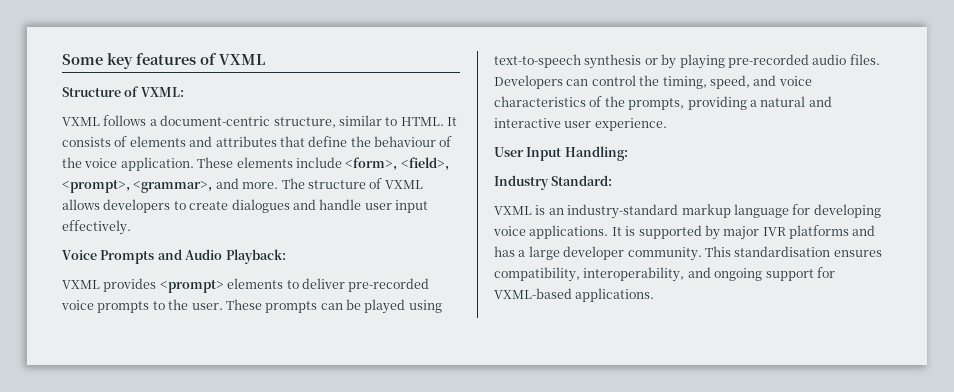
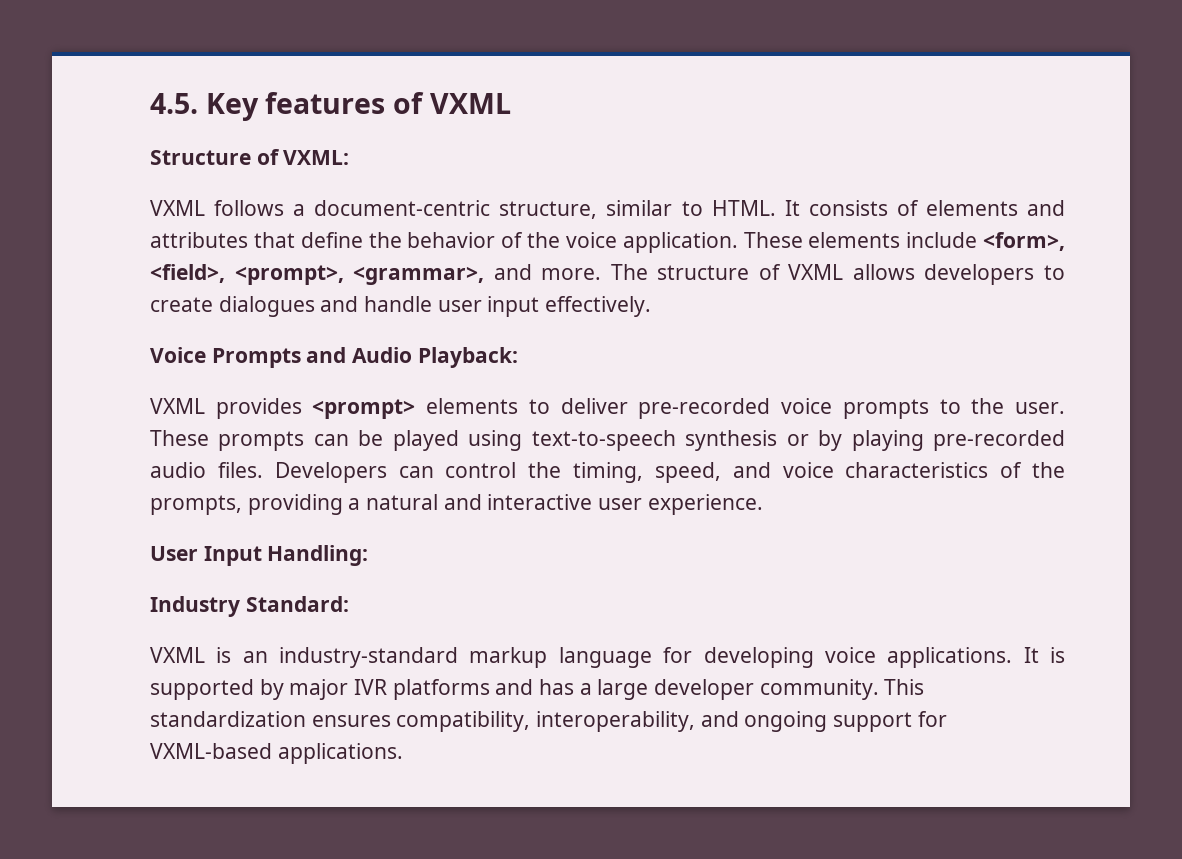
[62,53,133,69] Some key -> [150,93,259,121] 4.5. Key
[374,136,436,147] behaviour -> [407,232,496,248] behavior
[734,246,831,257] standardisation -> [150,711,306,727] standardization

